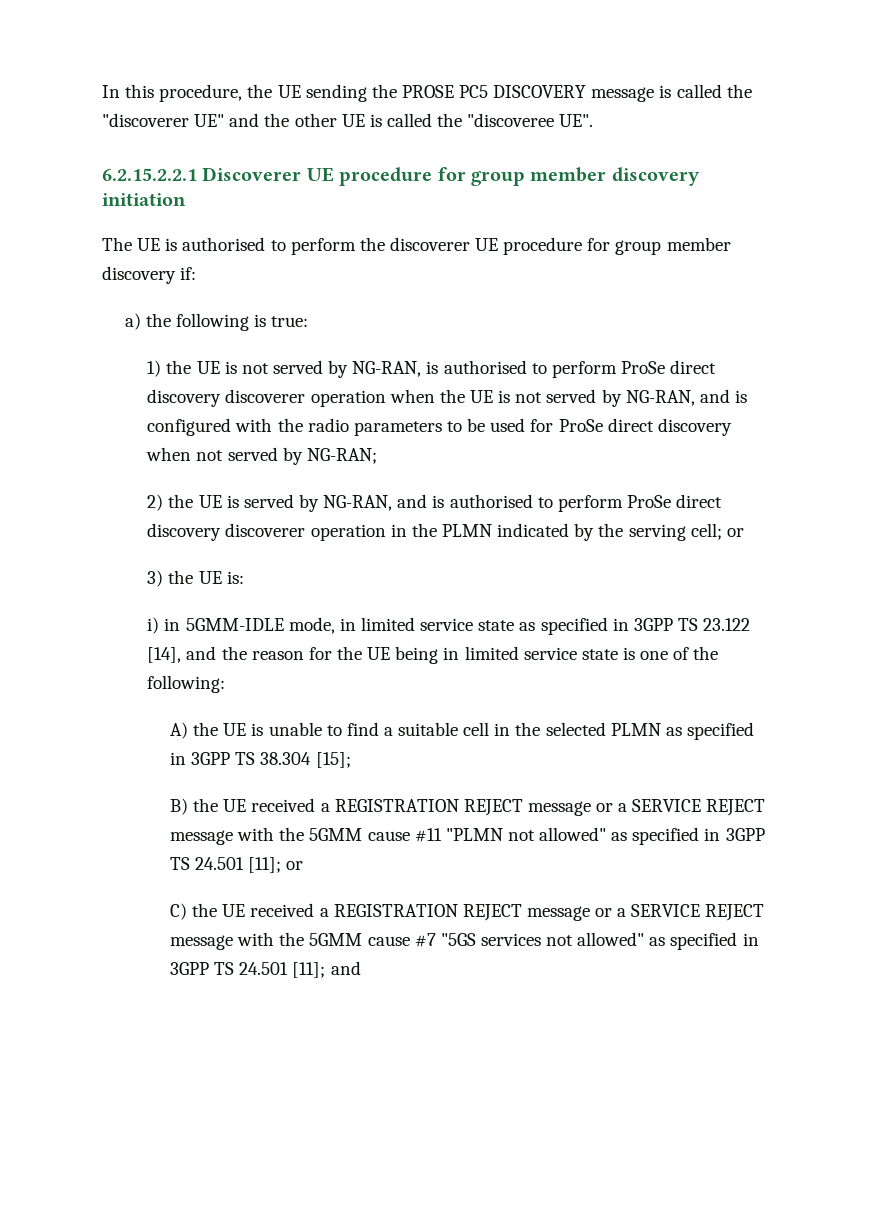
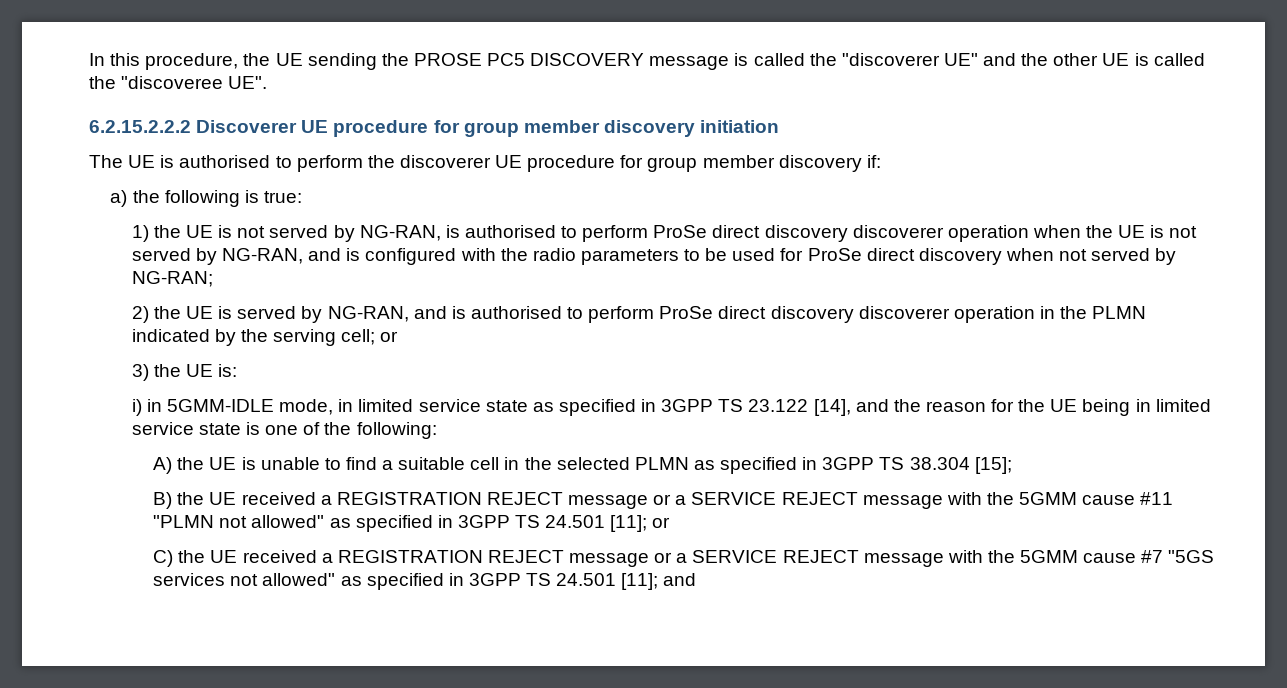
[102,168,197,181] 6.2.15.2.2.1 -> [89,120,191,133] 6.2.15.2.2.2

